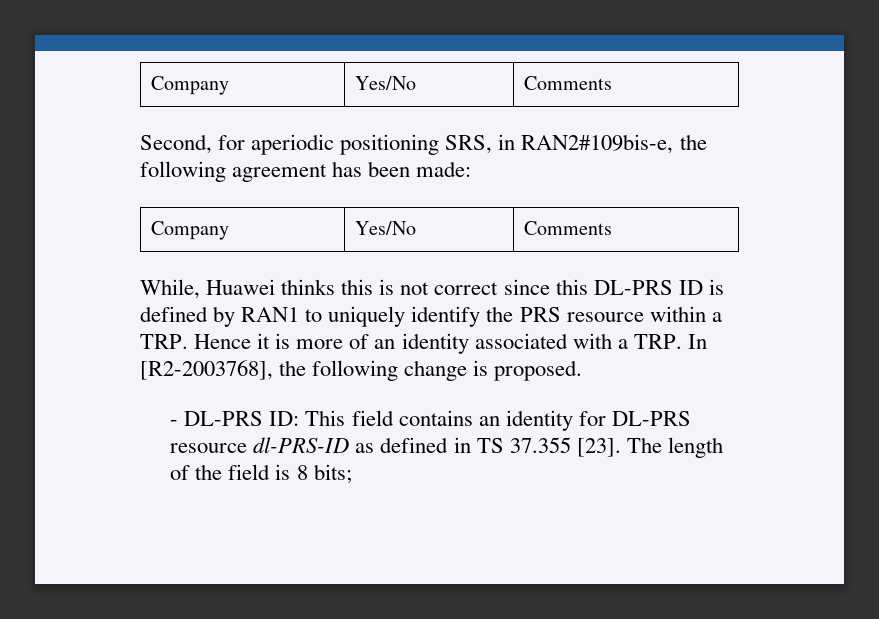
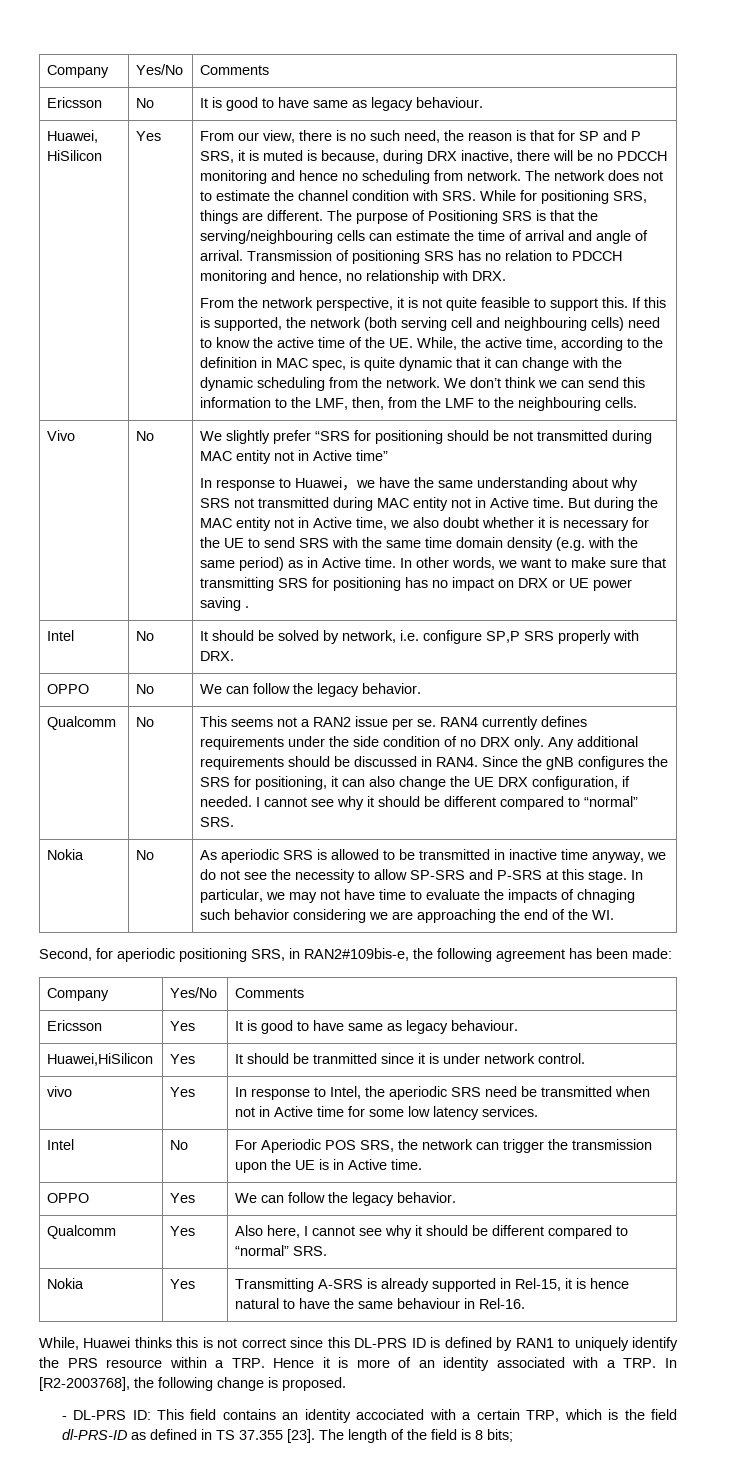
[150,76,229,95] [354,76,416,90] [523,76,612,90] Company | Yes/No | Comments -> [47,65,110,78] [136,64,184,75] [200,65,270,75] [47,97,103,108] [136,98,155,108] [200,97,484,111] [47,130,99,143] [47,150,103,161] [136,131,162,141] [200,130,642,143] [200,150,668,164] [200,170,664,184] [200,190,648,204] [200,210,599,224] [200,230,649,244] [200,250,623,264] [200,270,507,284] [200,297,667,311] [200,317,661,331] [200,337,664,351] [200,357,623,371] [200,377,646,391] [200,397,638,411] [47,430,76,441] [136,431,155,441] [200,430,653,444] [200,450,389,464] [200,477,639,491] [200,497,659,511] [200,517,650,531] [200,537,639,551] [200,557,667,571] [200,577,633,591] [200,597,250,611] [47,630,75,641] [136,631,155,641] [200,630,640,644] [200,651,235,661] [47,684,90,694] [136,684,155,694] [200,683,422,697] [47,716,117,730] [136,717,155,727] [200,716,588,730] [200,736,639,750] [200,756,669,770] [200,776,631,790] [200,796,639,810] [200,817,235,827] [47,849,85,860] [136,850,155,860] [200,849,667,863] [200,869,644,883] [200,889,636,903] [200,909,615,923] Company | Yes/No | Comments // Ericsson | No | It is good to have same as legacy behaviour. // Huawei, HiSilicon | Yes | From our view, there is no such need, the reason is that for SP and P SRS, it is muted is because, during DRX inactive, there will be no PDCCH monitoring and hence no scheduling from network. The network does not to estimate the channel condition with SRS. While for positioning SRS, things are different. The purpose of Positioning SRS is that the serving/neighbouring cells can estimate the time of arrival and angle of arrival. Transmission of positioning SRS has no relation to PDCCH monitoring and hence, no relationship with DRX. // From the network perspective, it is not quite feasible to support this. If this is supported, the network (both serving cell and neighbouring cells) need to know the active time of the UE. While, the active time, according to the definition in MAC spec, is quite dynamic that it can change with the dynamic scheduling from the network. We don’t think we can send this information to the LMF, then, from the LMF to the neighbouring cells. // Vivo | No | We slightly prefer “SRS for positioning should be not transmitted during MAC entity not in Active time” // In response to Huawei，we have the same understanding about why SRS not transmitted during MAC entity not in Active time. But during the MAC entity not in Active time, we also doubt whether it is necessary for the UE to send SRS with the same time domain density (e.g. with the same period) as in Active time. In other words, we want to make sure that transmitting SRS for positioning has no impact on DRX or UE power saving . // Intel | No | It should be solved by network, i.e. configure SP,P SRS properly with DRX. // OPPO | No | We can follow the legacy behavior. // Qualcomm | No | This seems not a RAN2 issue per se. RAN4 currently defines requirements under the side condition of no DRX only. Any additional requirements should be discussed in RAN4. Since the gNB configures the SRS for positioning, it can also change the UE DRX configuration, if needed. I cannot see why it should be different compared to “normal” SRS. // Nokia | No | As aperiodic SRS is allowed to be transmitted in inactive time anyway, we do not see the necessity to allow SP-SRS and P-SRS at this stage. In particular, we may not have time to evaluate the impacts of chnaging such behavior considering we are approaching the end of the WI.
(612, 228) none -> [47,1020,103,1031] [170,1021,196,1031] [235,1020,519,1034] [47,1053,154,1066] [170,1054,196,1064] [235,1053,586,1064] [47,1086,73,1097] [170,1087,196,1097] [235,1086,651,1100] [235,1106,539,1120] [47,1139,75,1150] [170,1140,189,1150] [235,1139,653,1153] [235,1159,423,1173] [47,1193,90,1203] [170,1193,196,1203] [235,1192,457,1206] [47,1225,117,1239] [170,1226,196,1236] [235,1225,629,1239] [235,1245,328,1256] [47,1278,85,1289] [170,1279,196,1289] [235,1278,630,1292] [235,1298,526,1309] // Ericsson | Yes | It is good to have same as legacy behaviour. // Huawei,HiSilicon | Yes | It should be tranmitted since it is under network control. // vivo | Yes | In response to Intel, the aperiodic SRS need be transmitted when not in Active time for some low latency services. // Intel | No | For Aperiodic POS SRS, the network can trigger the transmission upon the UE is in Active time. // OPPO | Yes | We can follow the legacy behavior. // Qualcomm | Yes | Also here, I cannot see why it should be different compared to “normal” SRS. // Nokia | Yes | Transmitting A-SRS is already supported in Rel-15, it is hence natural to have the same behaviour in Rel-16.
[578,411,691,426] [170,443,248,453] for DL-PRS resource -> [356,1409,678,1422] accociated with a certain TRP, which is the field

